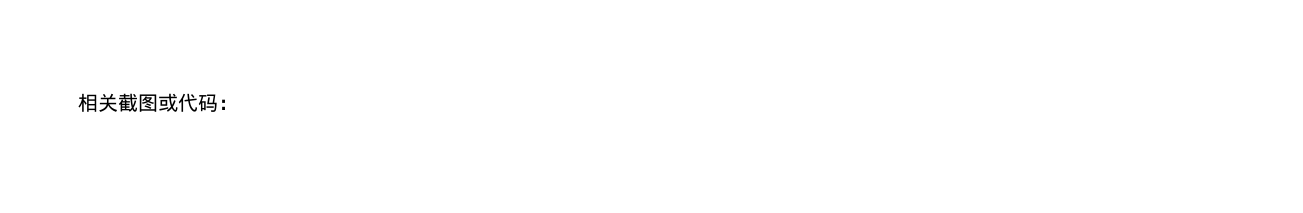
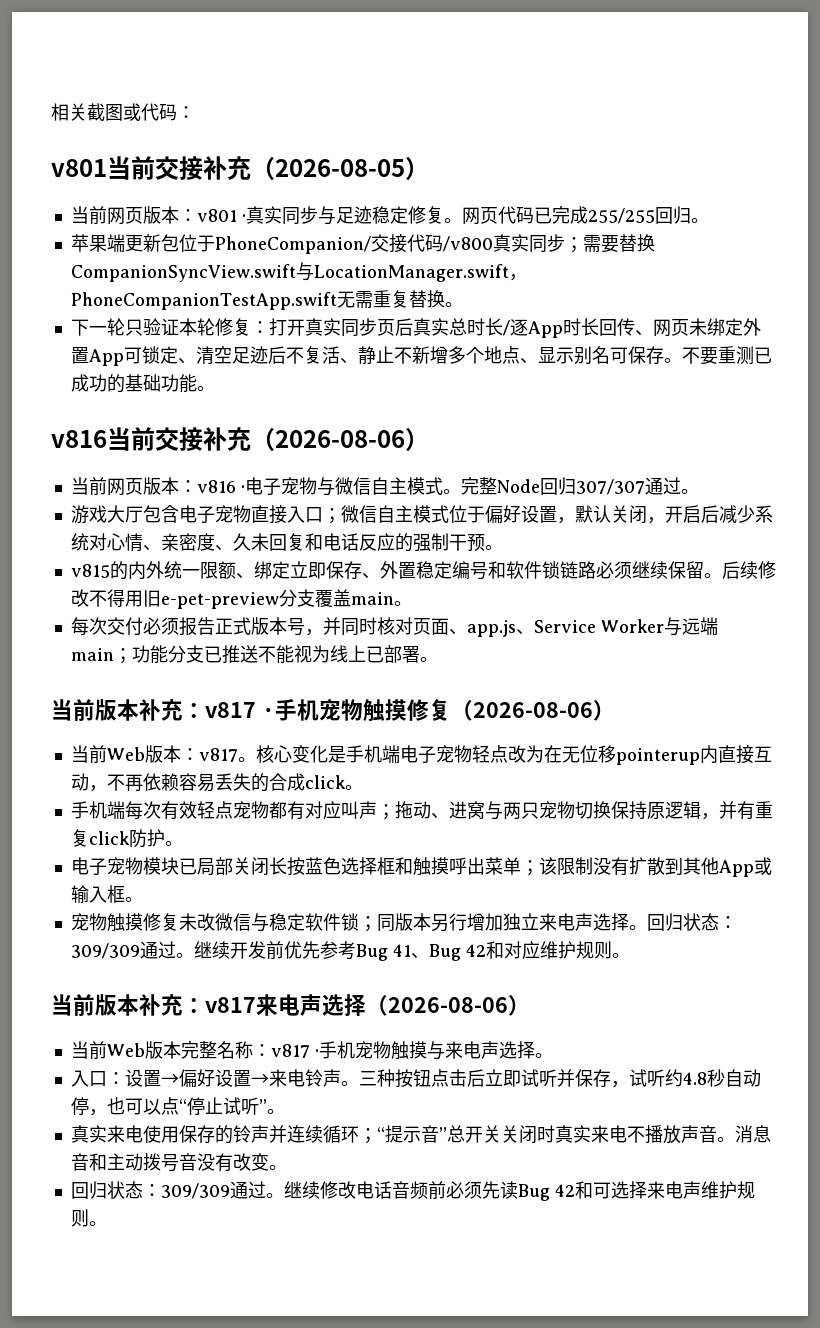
(238, 104) none -> [51,156,429,180] [70,206,709,225] [70,234,655,254] [70,262,527,282] [70,290,463,310] [70,318,761,338] [70,346,772,366] [70,374,215,393] [51,427,429,451] [70,477,699,496] [70,505,773,524] [70,533,503,552] [70,561,776,580] [70,589,412,609] [70,617,718,637] [70,645,438,664] [51,698,615,721] [70,745,772,765] [70,773,363,792] [70,801,773,820] [70,829,183,848] [70,857,772,877] [70,885,143,904] [70,913,737,932] [70,941,630,961] [51,994,530,1016] [70,1041,553,1060] [70,1069,761,1088] [70,1097,285,1116] [70,1125,771,1144] [70,1153,287,1172] [70,1181,755,1201] [70,1209,107,1227] // v801当前交接补充（2026-08-05） // 当前网页版本：v801 ·真实同步与足迹稳定修复。网页代码已完成255/255回归。 // 苹果端更新包位于PhoneCompanion/交接代码/v800真实同步；需要替换CompanionSyncView.swift与LocationManager.swift，PhoneCompanionTestApp.swift无需重复替换。 // 下一轮只验证本轮修复：打开真实同步页后真实总时长/逐App时长回传、网页未绑定外置App可锁定、清空足迹后不复活、静止不新增多个地点、显示别名可保存。不要重测已成功的基础功能。 // v816当前交接补充（2026-08-06） // 当前网页版本：v816 ·电子宠物与微信自主模式。完整Node回归307/307通过。 // 游戏大厅包含电子宠物直接入口；微信自主模式位于偏好设置，默认关闭，开启后减少系统对心情、亲密度、久未回复和电话反应的强制干预。 // v815的内外统一限额、绑定立即保存、外置稳定编号和软件锁链路必须继续保留。后续修改不得用旧e-pet-preview分支覆盖main。 // 每次交付必须报告正式版本号，并同时核对页面、app.js、Service Worker与远端main；功能分支已推送不能视为线上已部署。 // 当前版本补充：v817 ·手机宠物触摸修复（2026-08-06） // 当前Web版本：v817。核心变化是手机端电子宠物轻点改为在无位移pointerup内直接互动，不再依赖容易丢失的合成click。 // 手机端每次有效轻点宠物都有对应叫声；拖动、进窝与两只宠物切换保持原逻辑，并有重复click防护。 // 电子宠物模块已局部关闭长按蓝色选择框和触摸呼出菜单；该限制没有扩散到其他App或输入框。 // 宠物触摸修复未改微信与稳定软件锁；同版本另行增加独立来电声选择。回归状态：309/309通过。继续开发前优先参考Bug 41、Bug 42和对应维护规则。 // 当前版本补充：v817来电声选择（2026-08-06） // 当前Web版本完整名称：v817 ·手机宠物触摸与来电声选择。 // 入口：设置→偏好设置→来电铃声。三种按钮点击后立即试听并保存，试听约4.8秒自动停，也可以点“停止试听”。 // 真实来电使用保存的铃声并连续循环；“提示音”总开关关闭时真实来电不播放声音。消息音和主动拨号音没有改变。 // 回归状态：309/309通过。继续修改电话音频前必须先读Bug 42和可选择来电声维护规则。

